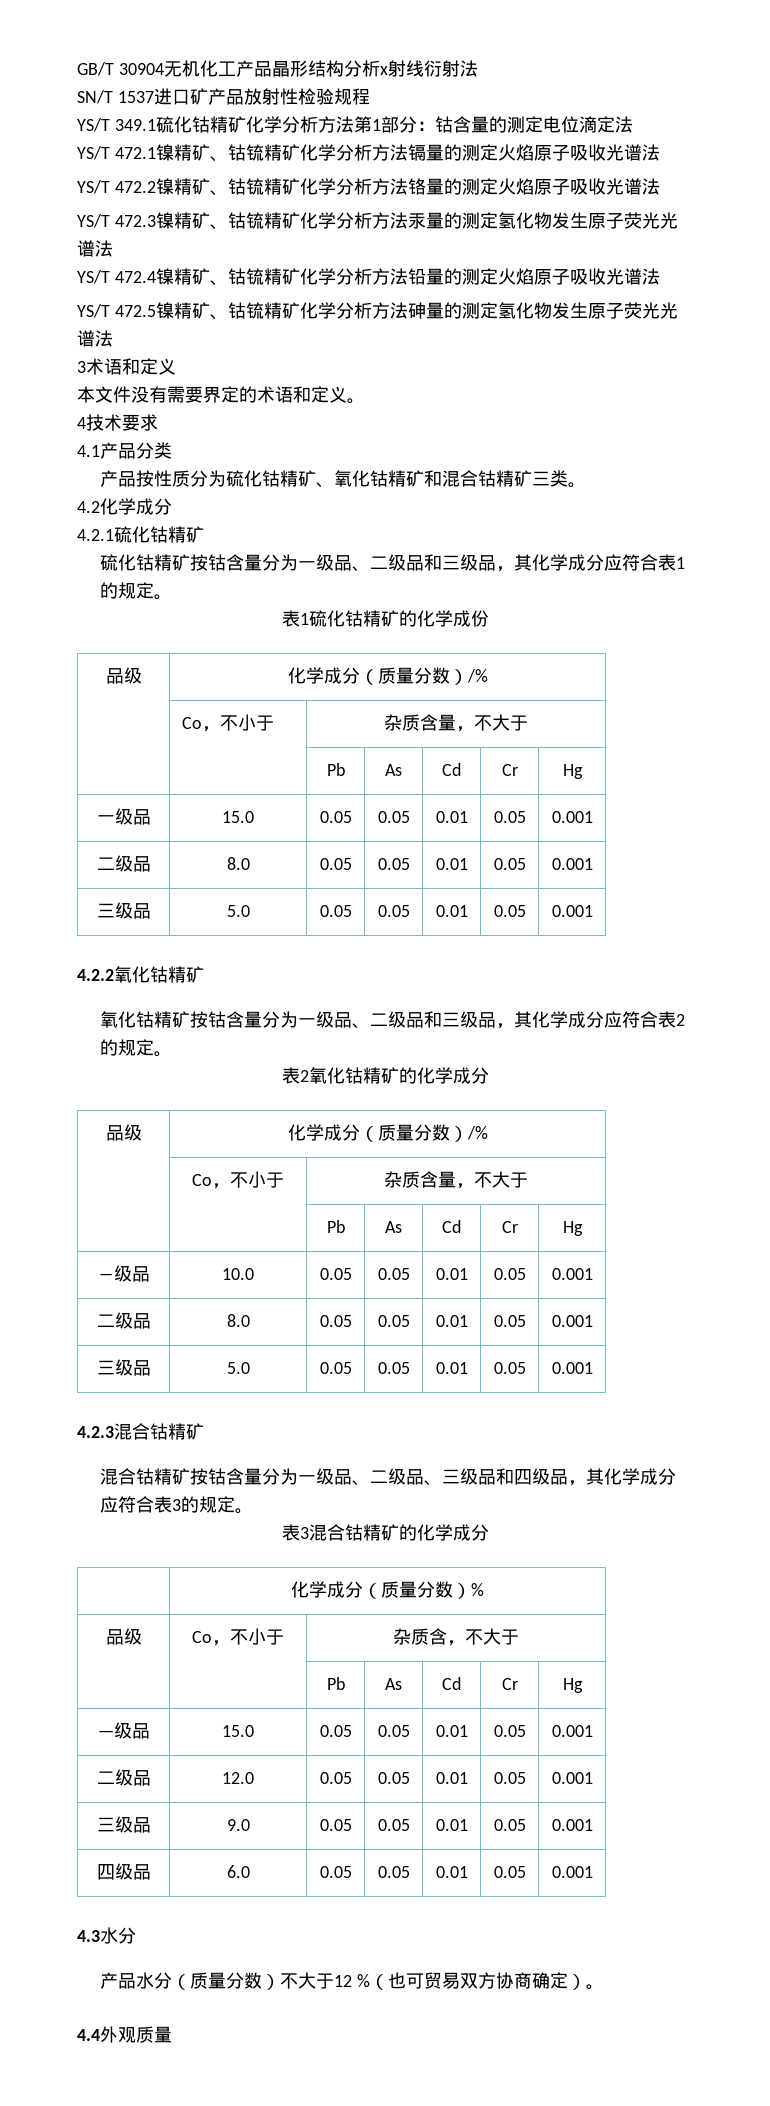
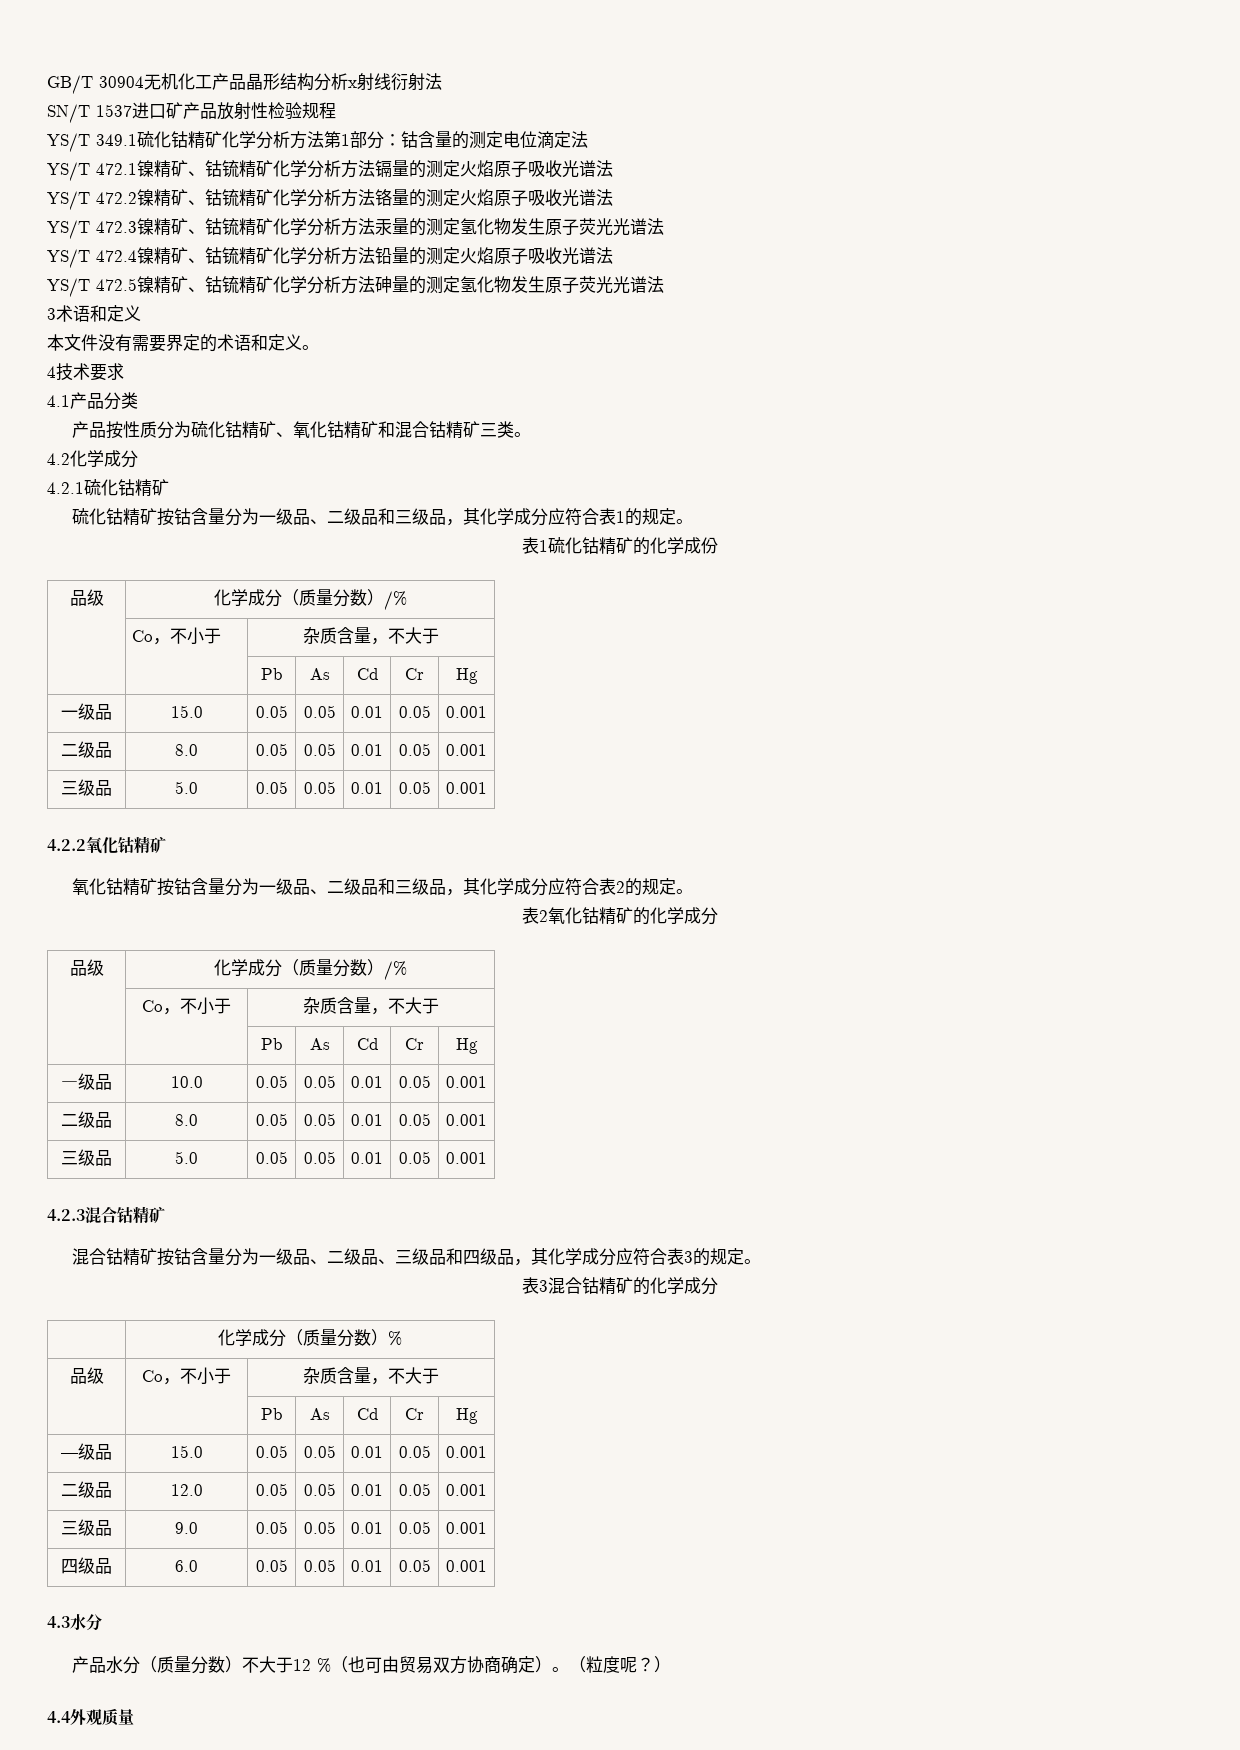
(447, 1636) none -> [353,1367,371,1383] 量
(425, 1981) none -> [382,1656,400,1673] 由
(605, 1987) none -> [569,1656,672,1673] （粒度呢？）

